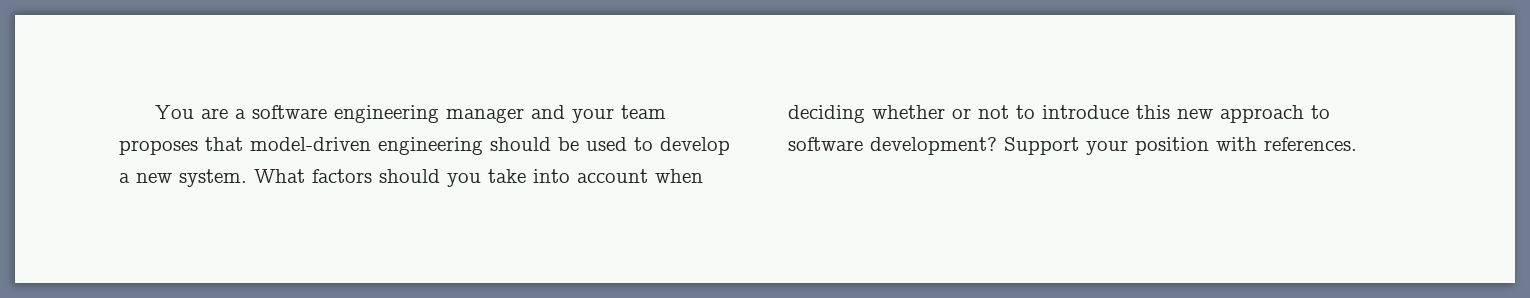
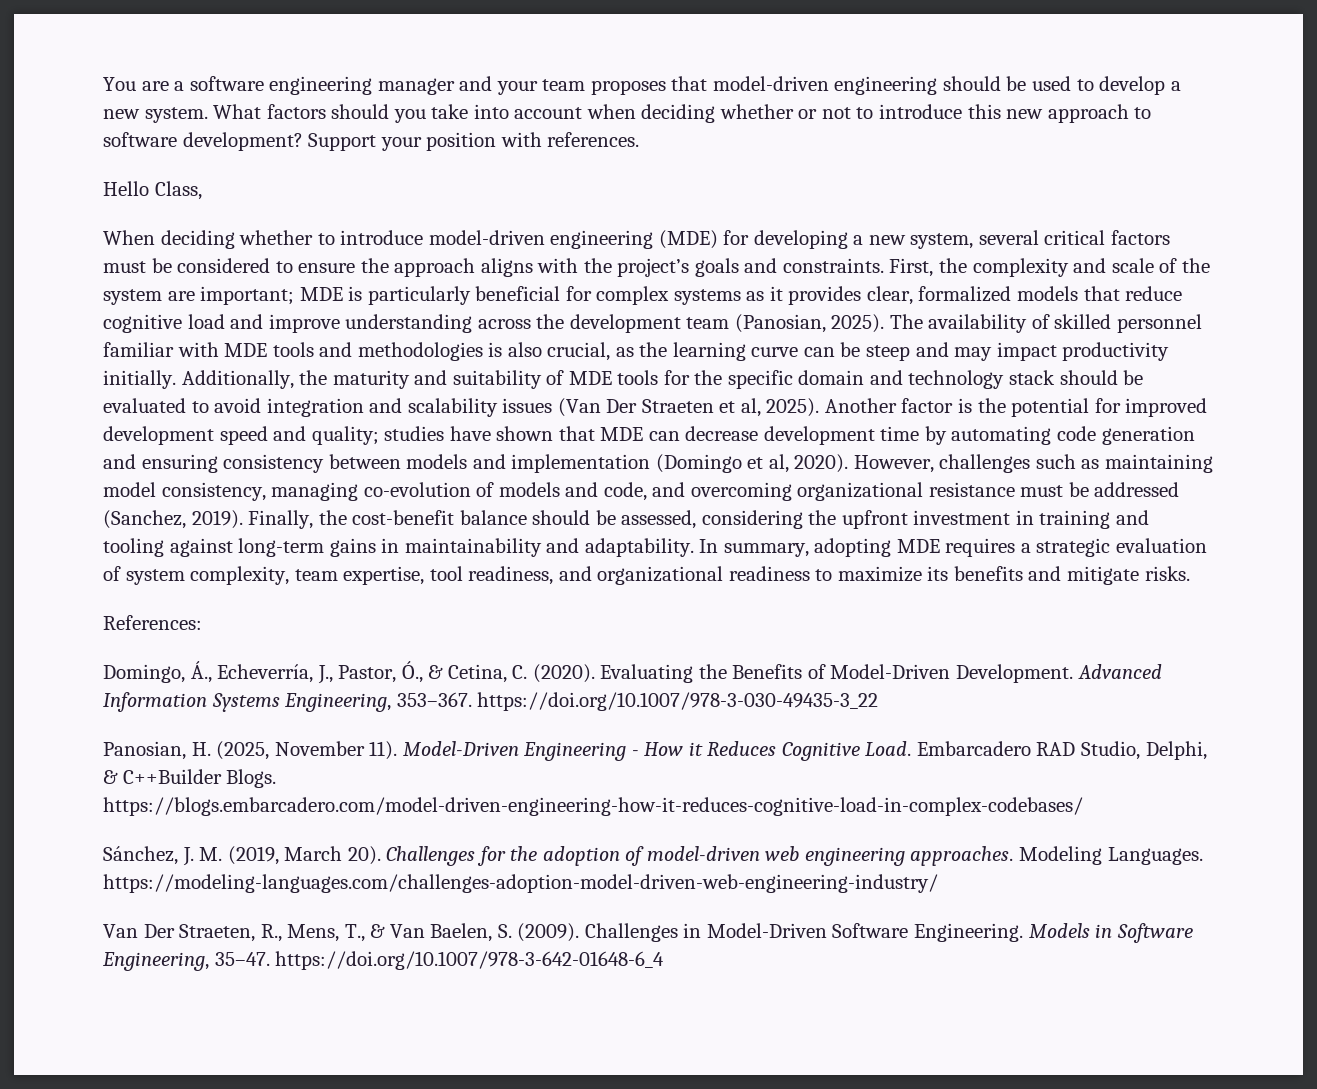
(1357, 144) none -> [103,181,202,200] [103,230,1171,249] [103,258,1210,277] [103,286,1183,305] [103,314,1203,333] [103,342,1170,361] [103,370,1144,389] [103,398,1208,417] [103,426,1195,445] [103,454,1214,473] [103,482,1180,501] [103,510,1150,529] [103,538,1208,557] [103,566,1190,585] [103,615,202,630] [103,661,1162,684] [103,692,879,712] [103,741,1207,761] [103,769,277,788] [103,797,1083,816] [103,846,1203,866] [103,874,938,893] [103,923,1193,943] [102,951,665,971] // Hello Class, // When deciding whether to introduce model-driven engineering (MDE) for developing a new system, several critical factors must be considered to ensure the approach aligns with the project’s goals and constraints. First, the complexity and scale of the system are important; MDE is particularly beneficial for complex systems as it provides clear, formalized models that reduce cognitive load and improve understanding across the development team (Panosian, 2025). The availability of skilled personnel familiar with MDE tools and methodologies is also crucial, as the learning curve can be steep and may impact productivity initially. Additionally, the maturity and suitability of MDE tools for the specific domain and technology stack should be evaluated to avoid integration and scalability issues (Van Der Straeten et al, 2025). Another factor is the potential for improved development speed and quality; studies have shown that MDE can decrease development time by automating code generation and ensuring consistency between models and implementation (Domingo et al, 2020). However, challenges such as maintaining model consistency, managing co-evolution of models and code, and overcoming organizational resistance must be addressed (Sanchez, 2019). Finally, the cost-benefit balance should be assessed, considering the upfront investment in training and tooling against long-term gains in maintainability and adaptability. In summary, adopting MDE requires a strategic evaluation of system complexity, team expertise, tool readiness, and organizational readiness to maximize its benefits and mitigate risks. // References: // Domingo, Á., Echeverría, J., Pastor, Ó., & Cetina, C. (2020). Evaluating the Benefits of Model-Driven Development. Advanced Information Systems Engineering, 353–367. https://doi.org/10.1007/978-3-030-49435-3_22 // Panosian, H. (2025, November 11). Model-Driven Engineering - How it Reduces Cognitive Load. Embarcadero RAD Studio, Delphi, & C++Builder Blogs. https://blogs.embarcadero.com/model-driven-engineering-how-it-reduces-cognitive-load-in-complex-codebases/ // Sánchez, J. M. (2019, March 20). Challenges for the adoption of model-driven web engineering approaches. Modeling Languages. https://modeling-languages.com/challenges-adoption-model-driven-web-engineering-industry/ // Van Der Straeten, R., Mens, T., & Van Baelen, S. (2009). Challenges in Model-Driven Software Engineering. Models in Software Engineering, 35–47. https://doi.org/10.1007/978-3-642-01648-6_4

